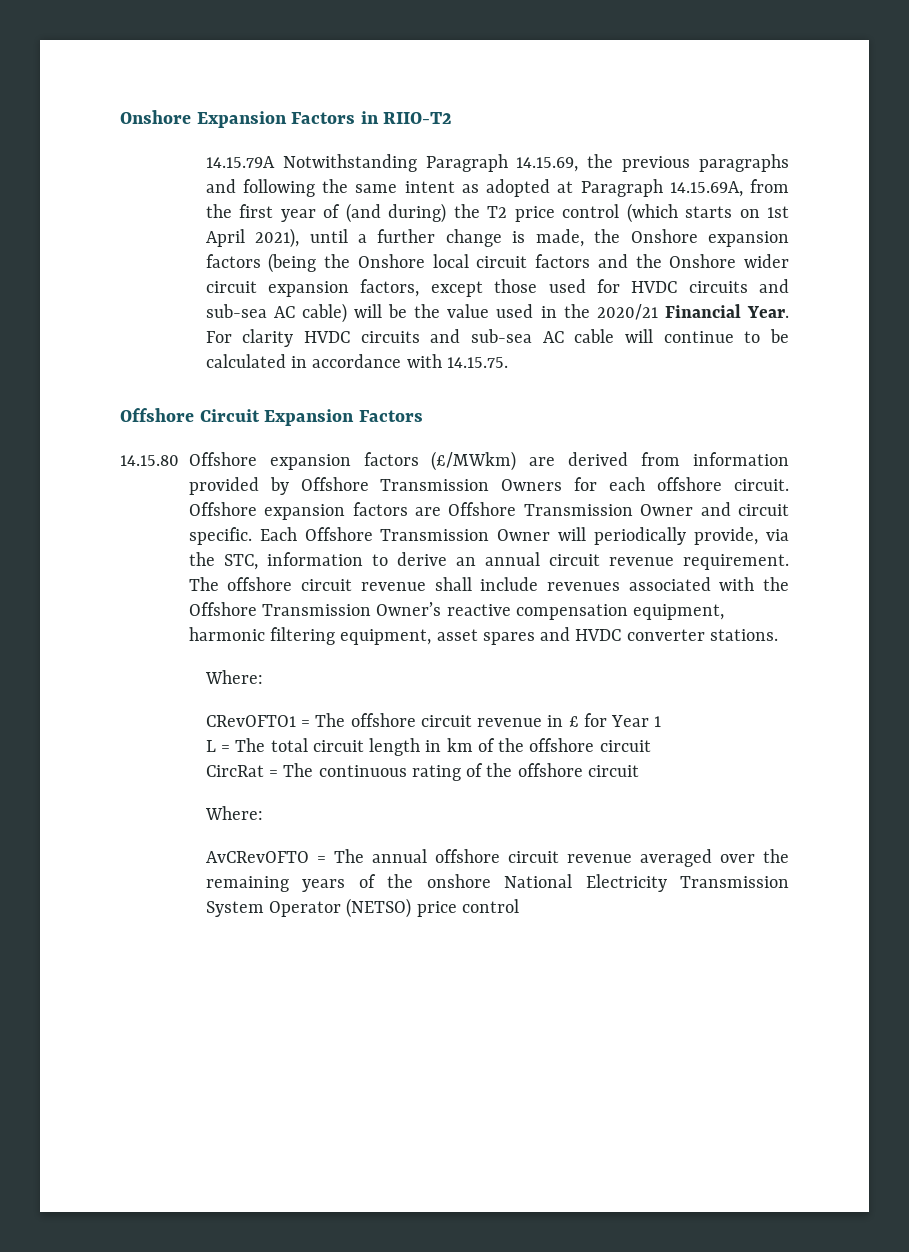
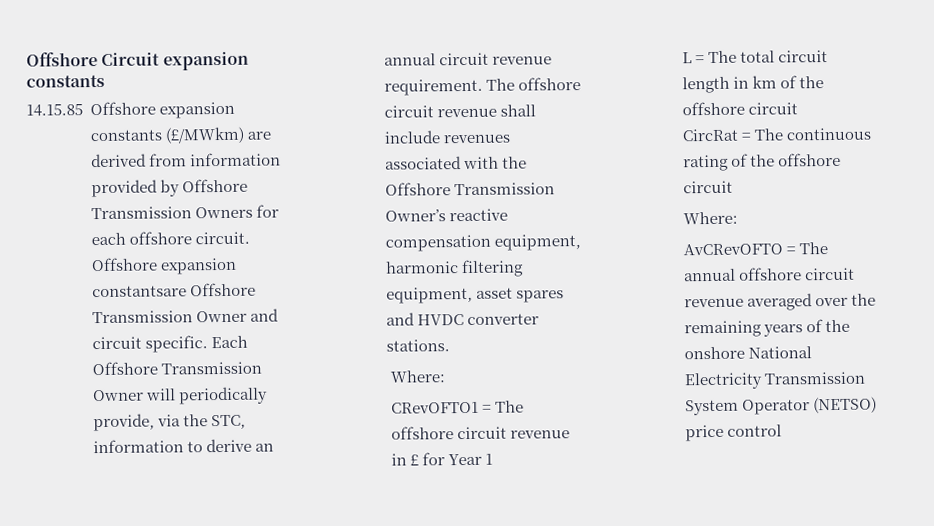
[120,110,453,128] [205,154,790,172] [205,179,789,197] [205,203,789,223] [205,228,789,248] [205,253,789,273] [205,279,789,297] [205,303,789,323] [205,329,789,347] [205,354,508,368] [120,408,423,426] [120,452,419,470] Onshore Expansion Factors in RIIO-T2 // 14.15.79A Notwithstanding Paragraph 14.15.69, the previous paragraphs and following the same intent as adopted at Paragraph 14.15.69A, from the first year of (and during) the T2 price control (which starts on 1st April 2021), until a further change is made, the Onshore expansion factors (being the Onshore local circuit factors and the Onshore wider circuit expansion factors, except those used for HVDC circuits and sub-sea AC cable) will be the value used in the 2020/21 Financial Year. For clarity HVDC circuits and sub-sea AC cable will continue to be calculated in accordance with 14.15.75. // Offshore Circuit Expansion Factors // 14.15.80 Offshore expansion factors -> [26,51,249,71] [26,74,105,88] [26,101,235,119] [89,129,162,142] Offshore Circuit expansion constants // 14.15.85 Offshore expansion constants
[352,502,441,516] factors are -> [91,285,187,298] constantsare

